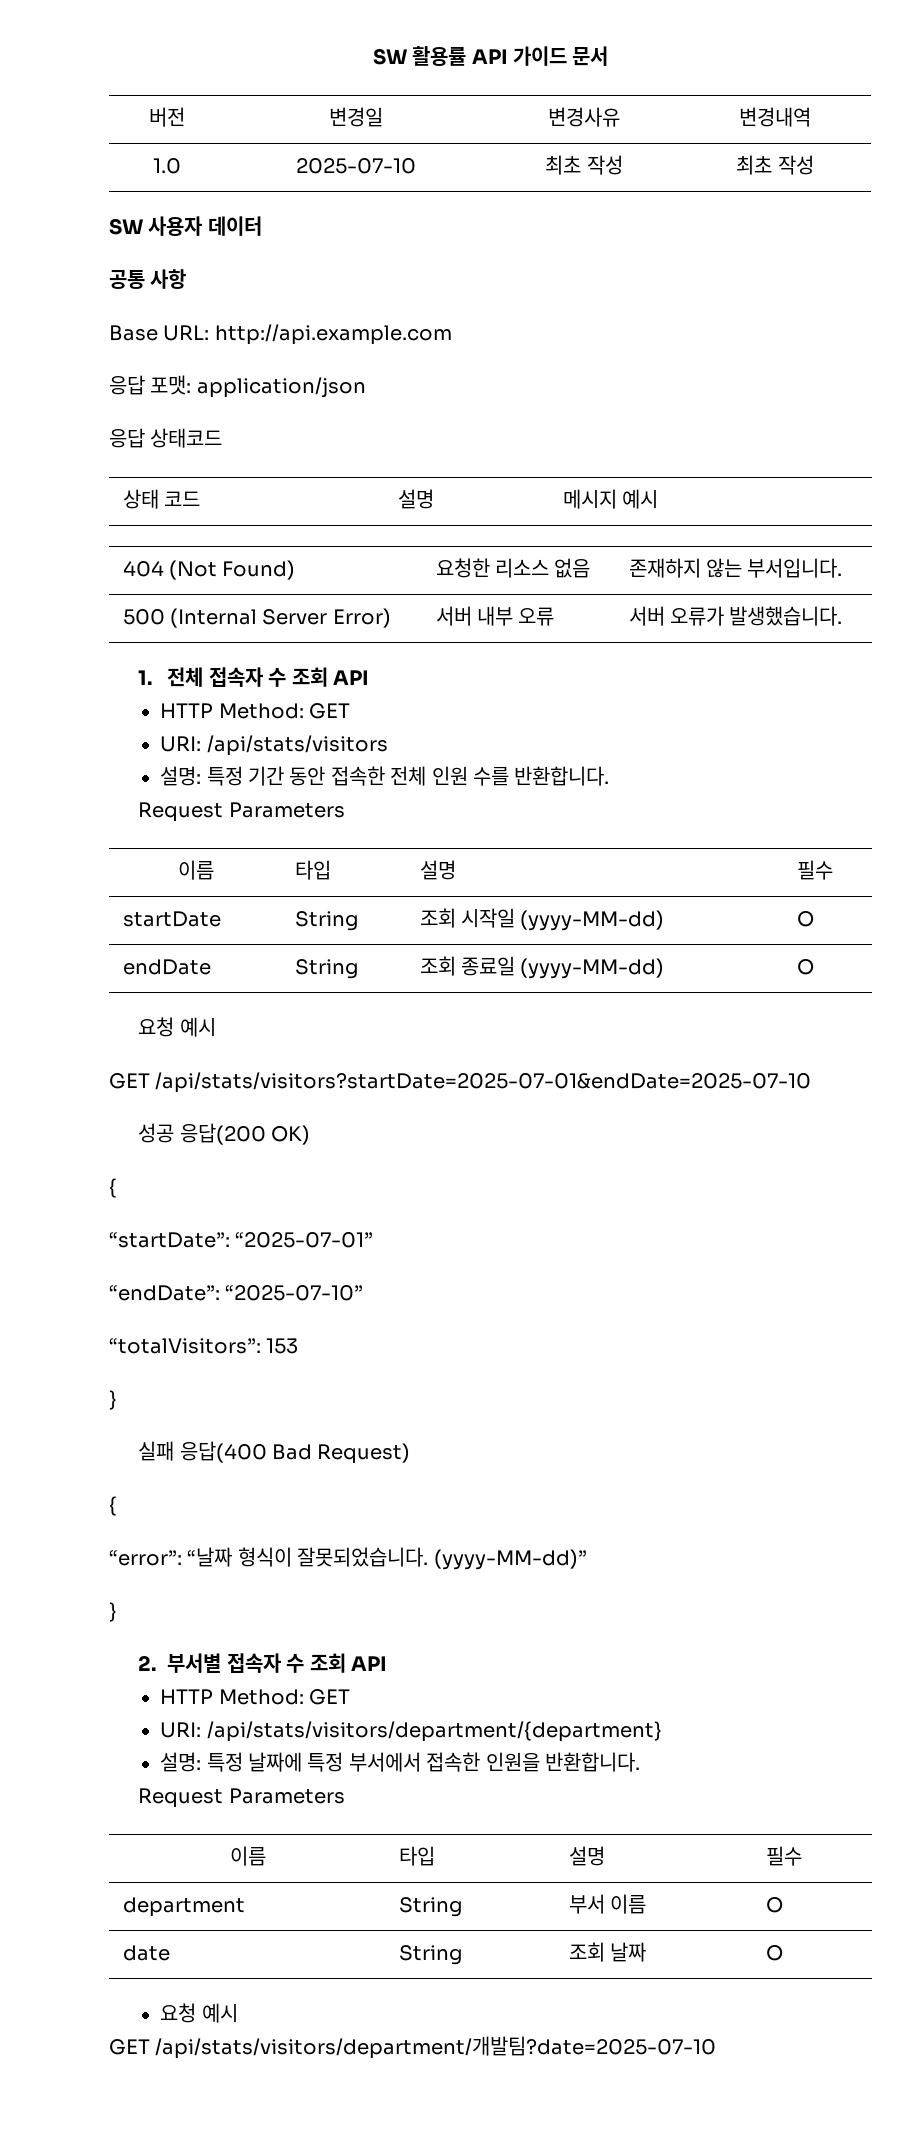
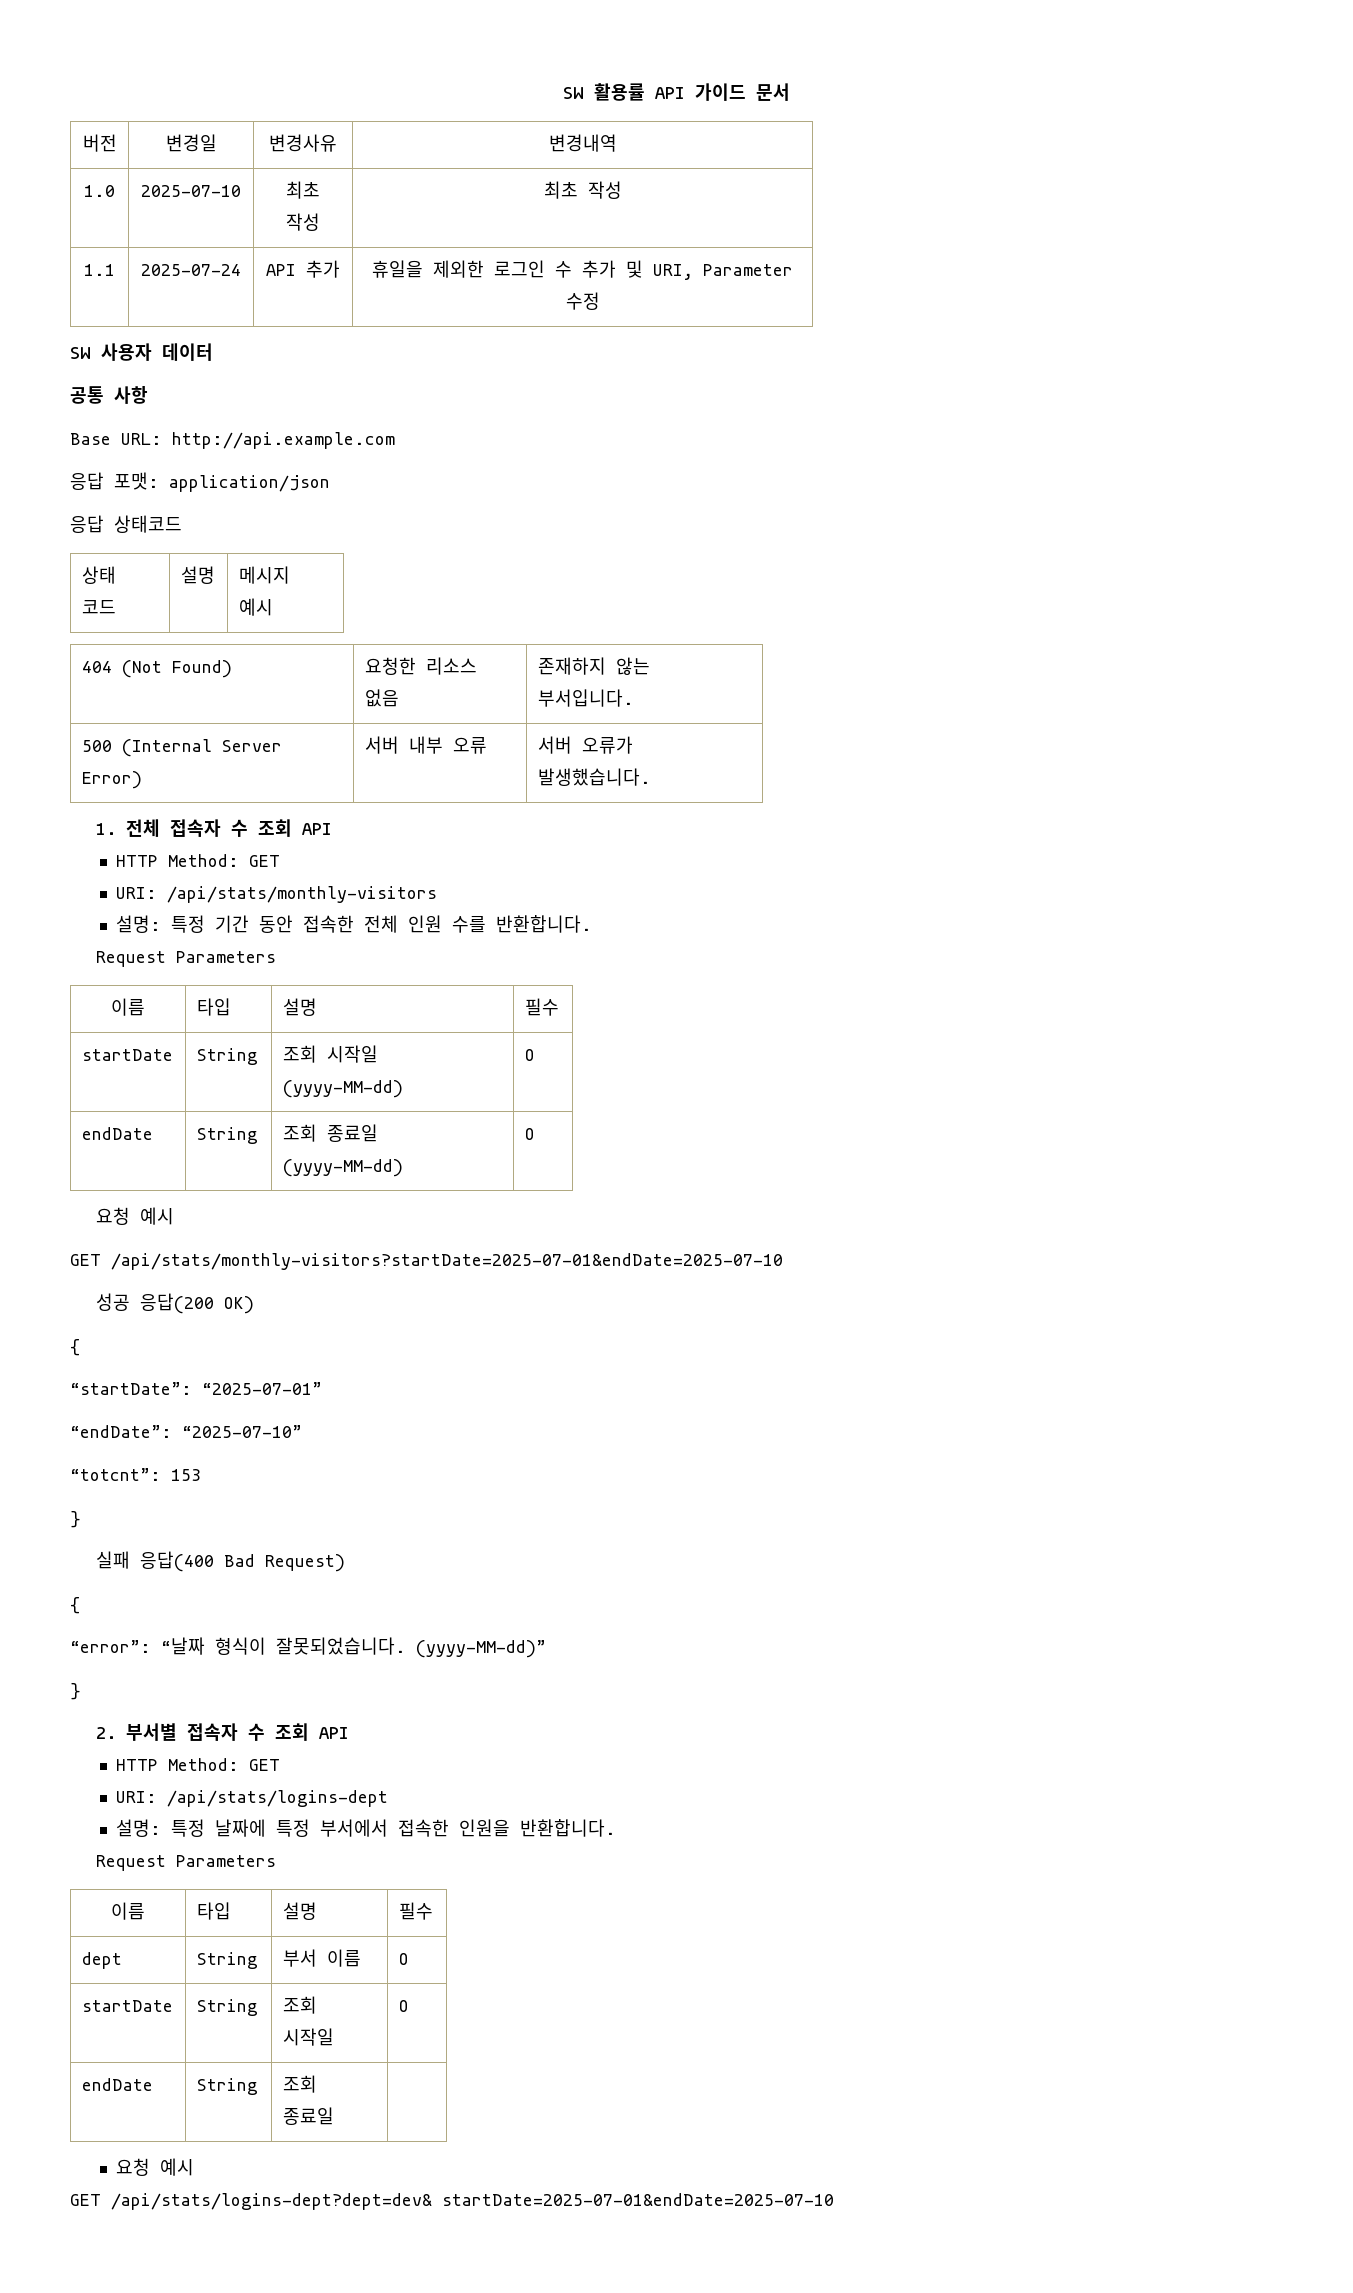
(814, 165) none -> [84,264,115,276] [141,264,241,276] [266,260,340,278] [372,260,794,280] [565,292,600,310] // 1.1 | 2025-07-24 | API 추가 | 휴일을 제외한 로그인 수 추가 및 URI, Parameter 수정
[206,735,388,756] /api/stats/visitors -> [167,886,438,903] /api/stats/monthly-visitors
[155,1072,812,1093] /api/stats/visitors?startDate=2025-07-01&endDate=2025-07-10 -> [111,1253,783,1270] /api/stats/monthly-visitors?startDate=2025-07-01&endDate=2025-07-10
[109,1338,261,1354] “totalVisitors”: -> [70,1468,161,1481] “totcnt”:
[206,1721,662,1742] /api/stats/visitors/department/{department} -> [167,1790,389,1807] /api/stats/logins-dept
[122,1897,245,1917] department -> [81,1952,122,1969] dept
[122,1945,170,1961] [398,1945,463,1965] [568,1942,647,1962] [765,1945,783,1961] [160,2003,238,2023] [109,2036,717,2059] date | String | 조회 날짜 | O // 요청 예시 // GET /api/stats/visitors/department/개발팀?date=2025-07-10 -> [81,2000,173,2012] [196,1999,258,2016] [282,1996,317,2014] [282,2028,334,2046] [398,2000,409,2012] [81,2078,153,2091] [196,2078,258,2095] [282,2075,317,2093] [282,2107,334,2125] [116,2158,195,2176] [70,2193,834,2210] startDate | String | 조회 시작일 | O // endDate | String | 조회 종료일 | // 요청 예시 // GET /api/stats/logins-dept?dept=dev& startDate=2025-07-01&endDate=2025-07-10

